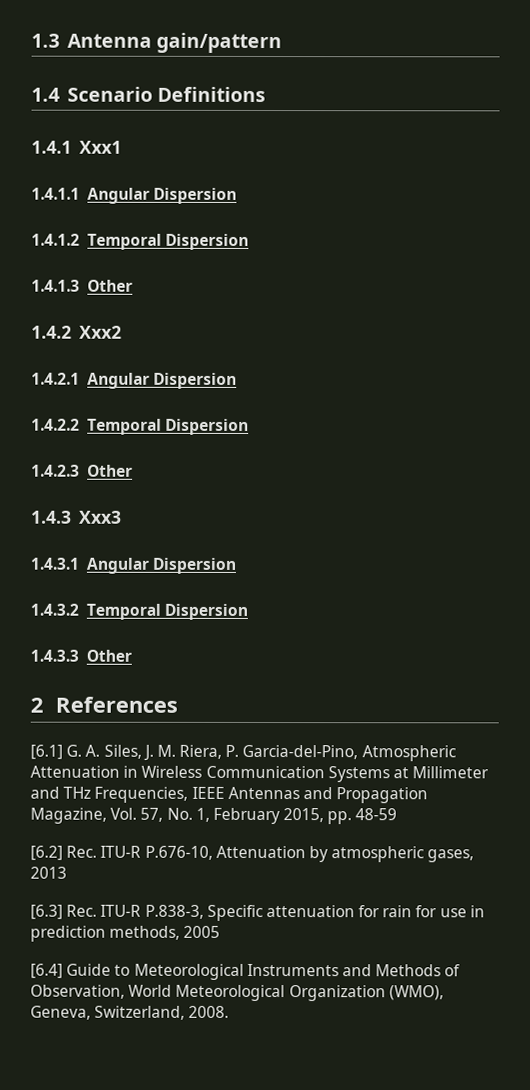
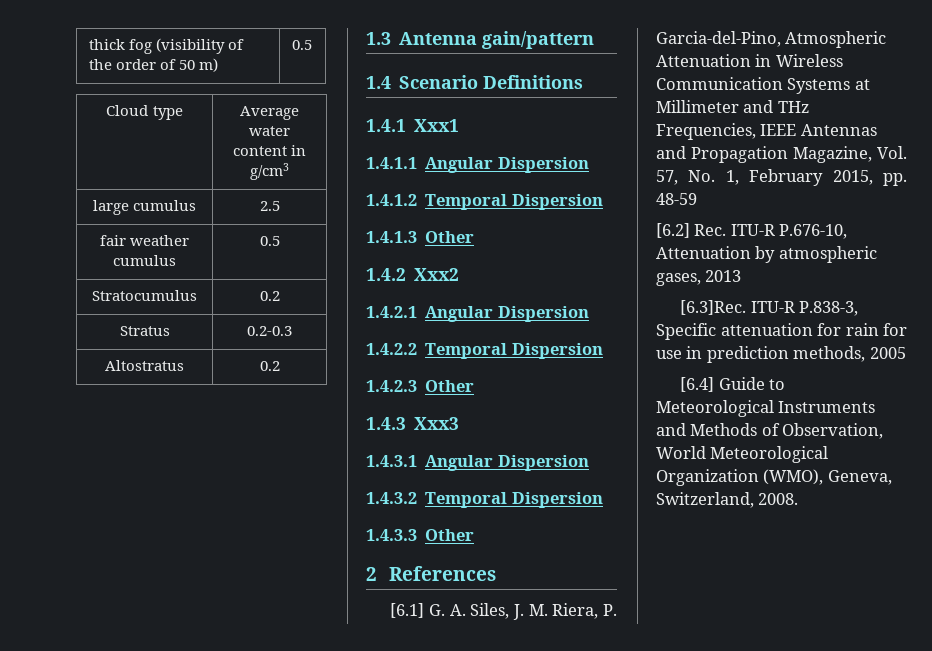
(31, 40) none -> [88,38,244,54] [88,58,218,72] [291,40,312,50] [106,105,183,120] [240,106,299,120] [249,126,290,136] [232,145,307,156] [250,163,289,180] [92,200,197,215] [259,201,280,211] [99,235,190,246] [113,255,176,266] [259,236,280,246] [92,290,197,301] [259,291,280,301] [119,326,170,336] [247,326,292,336] [105,360,184,371] [259,361,280,371] thick fog (visibility of the order of 50 m) | 0.5 // Cloud type | Average water content in g/cm3 // large cumulus | 2.5 // fair weather cumulus | 0.5 // Stratocumulus | 0.2 // Stratus | 0.2-0.3 // Altostratus | 0.2 //
[30,904,98,920] [6.3] Rec. -> [680,300,747,315] [6.3]Rec.

